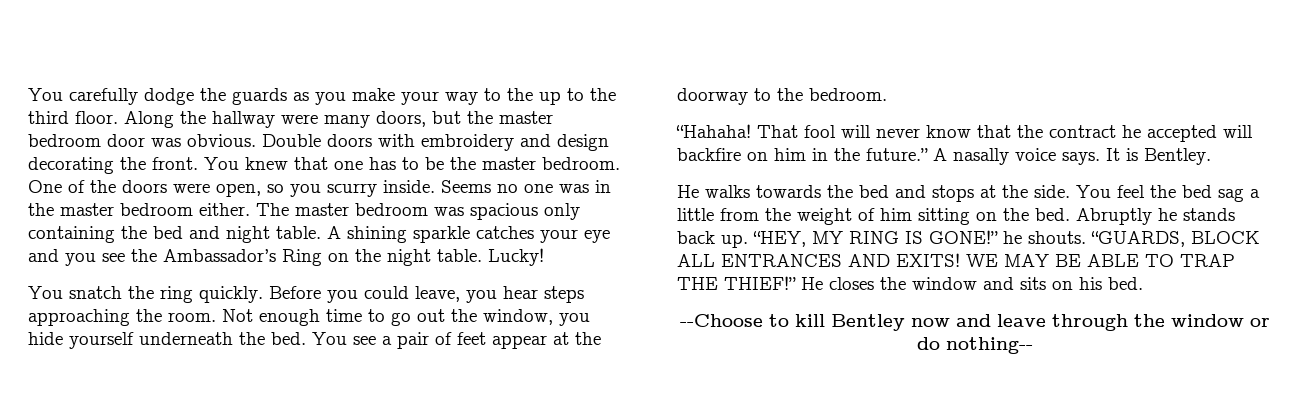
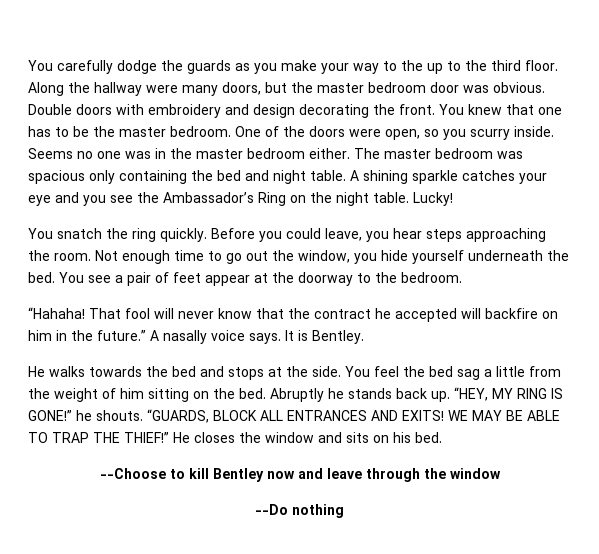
[1249,318,1270,327] [916,337,1033,354] or do nothing-- -> [255,504,344,518] // --Do nothing

